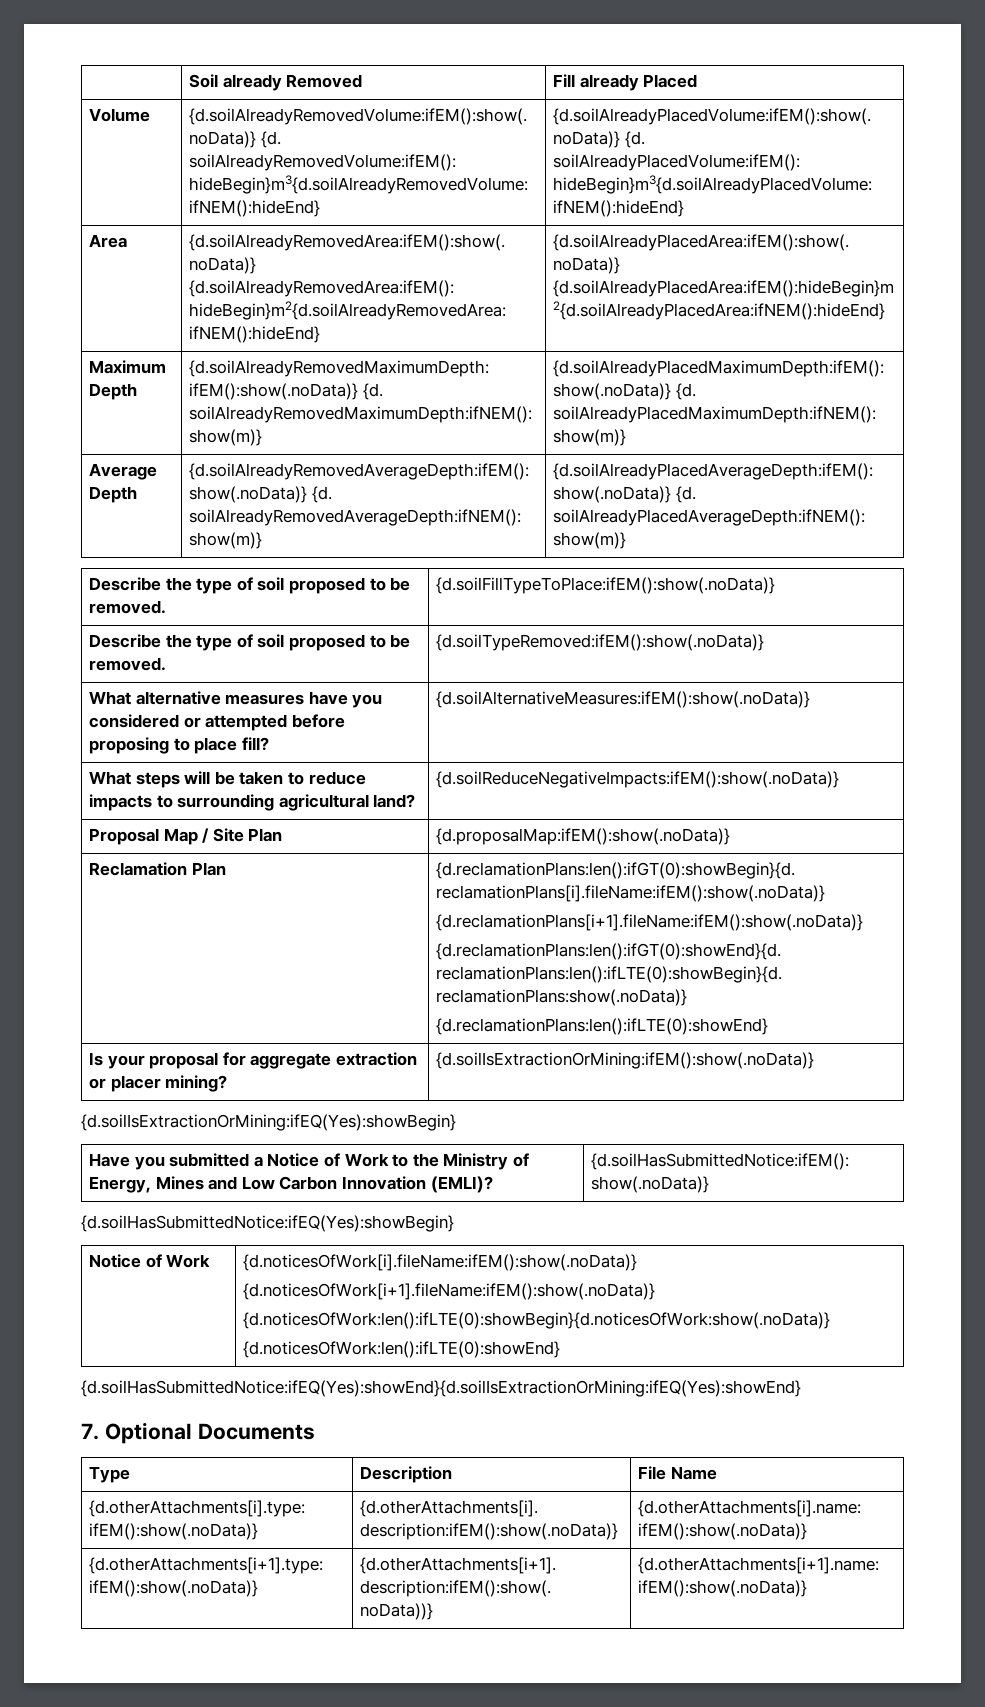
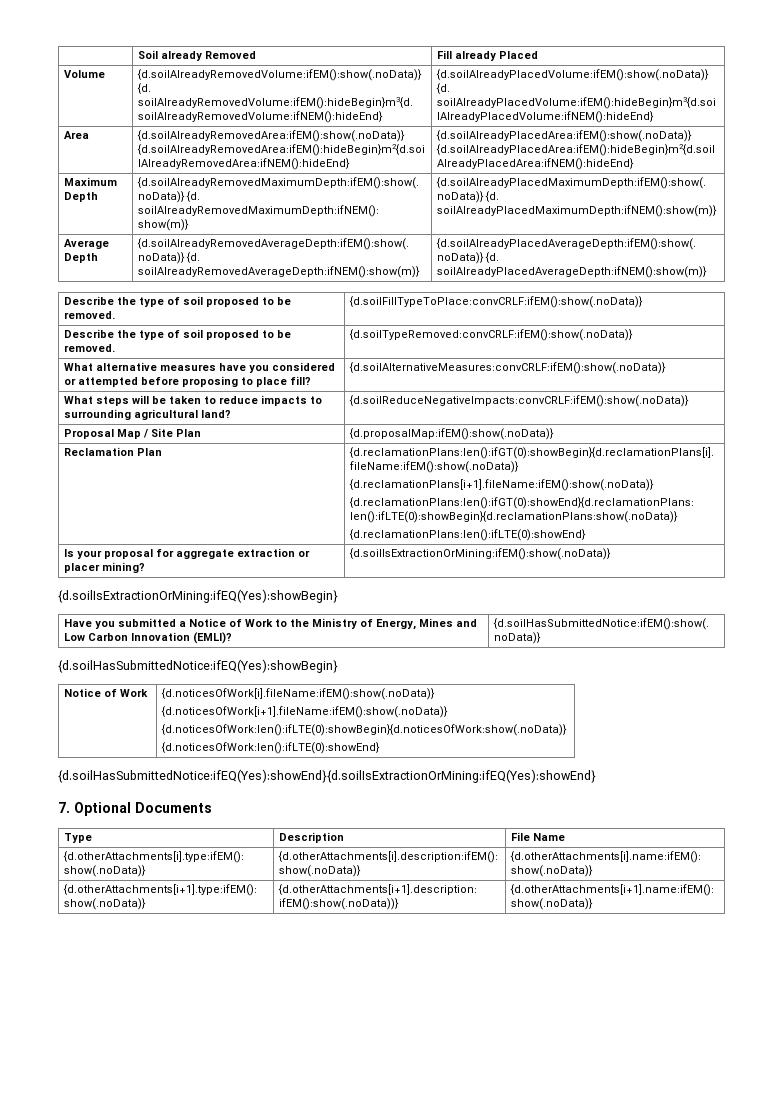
[436,577,776,594] [89,634,411,651] [89,657,167,671] [436,634,765,651] {d.soilFillTypeToPlace:ifEM():show(.noData)} // Describe the type of soil proposed to be removed. | {d.soilTypeRemoved:ifEM():show(.noData)} -> [349,296,644,308] [64,329,292,340] [64,344,116,352] [349,329,634,341] {d.soilFillTypeToPlace:convCRLF:ifEM():show(.noData)} // Describe the type of soil proposed to be removed. | {d.soilTypeRemoved:convCRLF:ifEM():show(.noData)}
[436,691,811,708] {d.soilAlternativeMeasures:ifEM():show(.noData)} -> [349,362,667,374] {d.soilAlternativeMeasures:convCRLF:ifEM():show(.noData)}
[436,771,840,788] {d.soilReduceNegativeImpacts:ifEM():show(.noData)} -> [349,395,690,407] {d.soilReduceNegativeImpacts:convCRLF:ifEM():show(.noData)}

